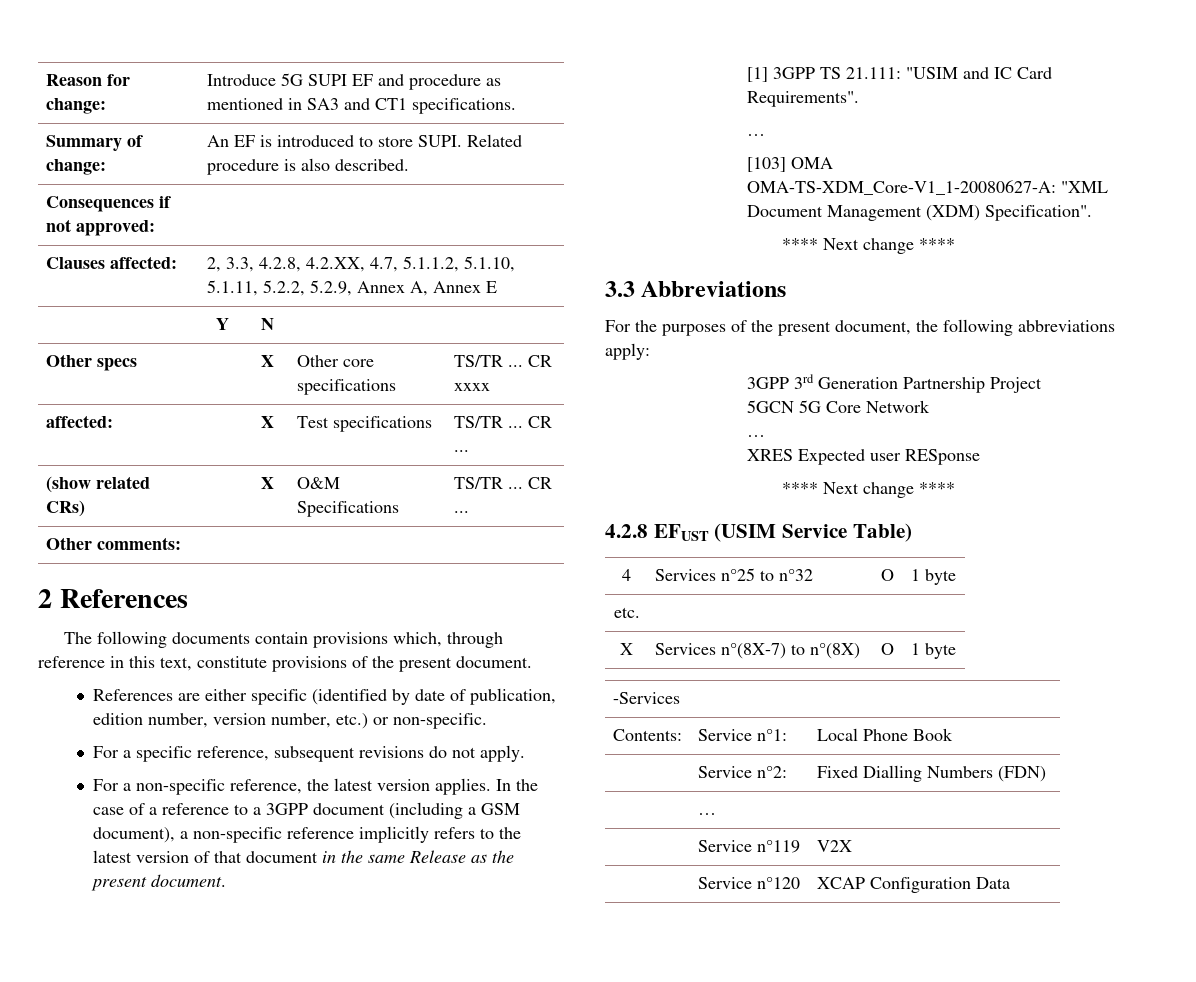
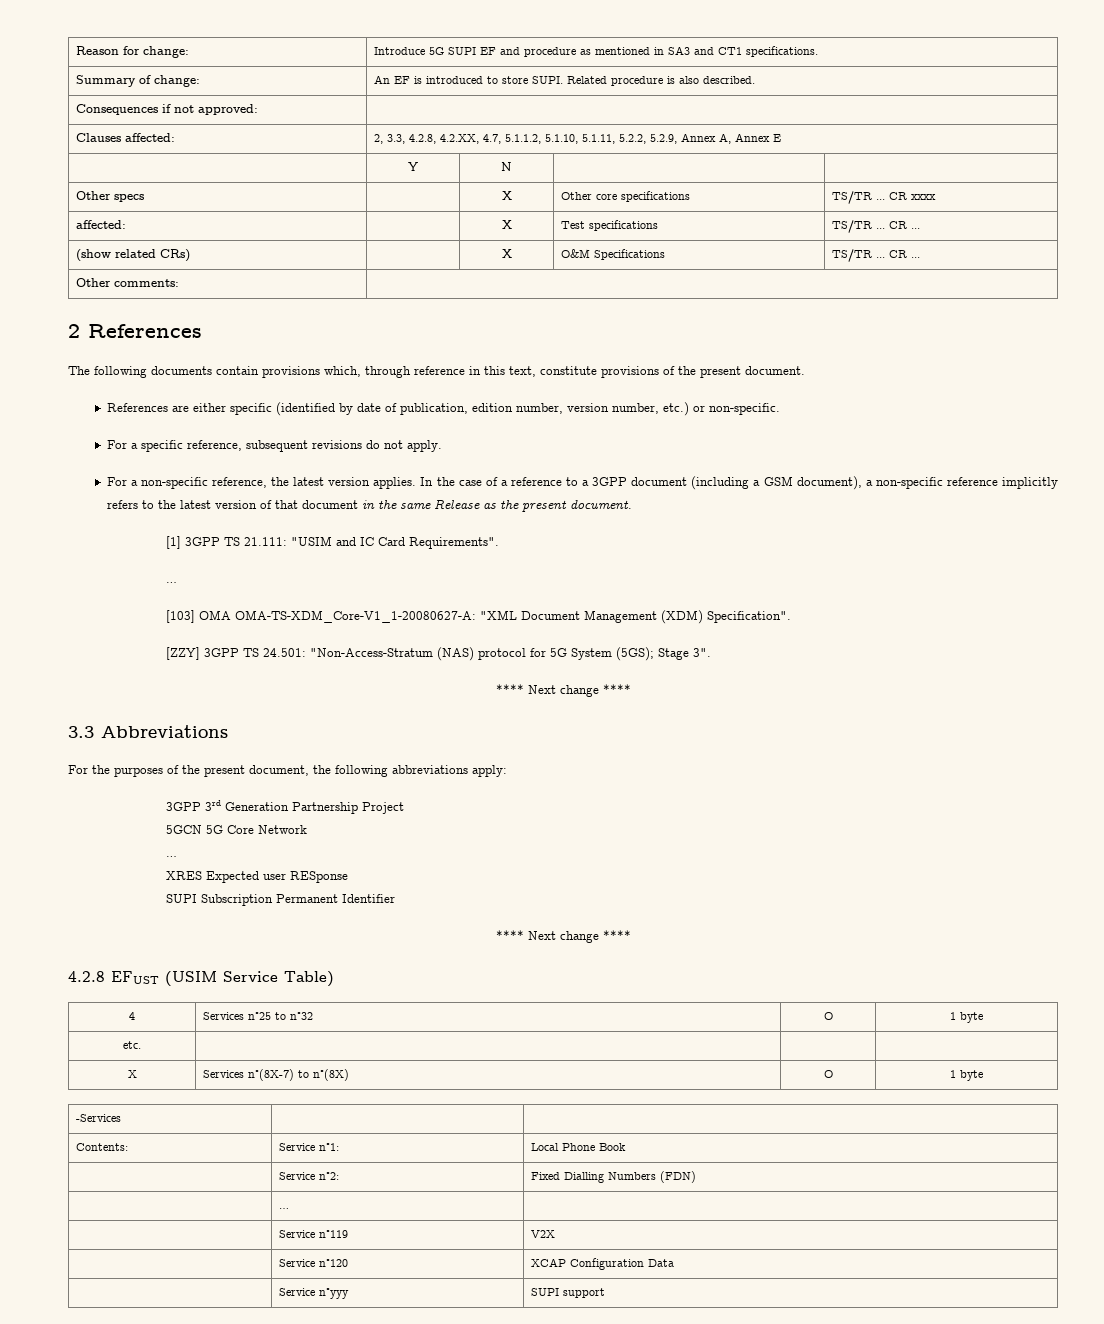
(1093, 213) none -> [165,647,711,661] // [ZZY] 3GPP TS 24.501: "Non-Access-Stratum (NAS) protocol for 5G System (5GS); Stage 3".
(981, 457) none -> [165,894,395,906] // SUPI Subscription Permanent Identifier
(1010, 883) none -> [279,1288,350,1299] [531,1288,606,1298] // | Service n°yyy | SUPI support

